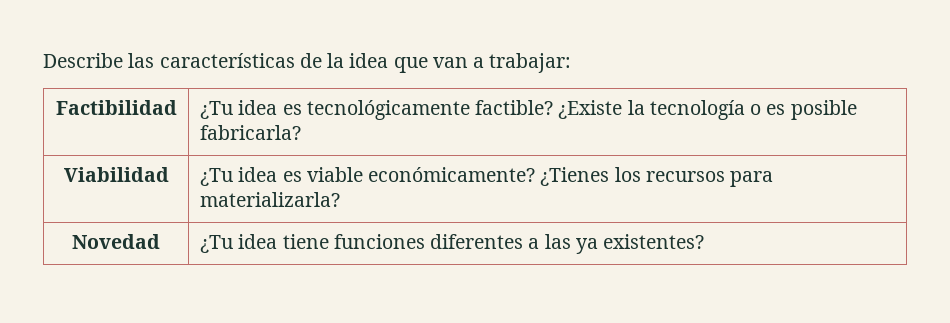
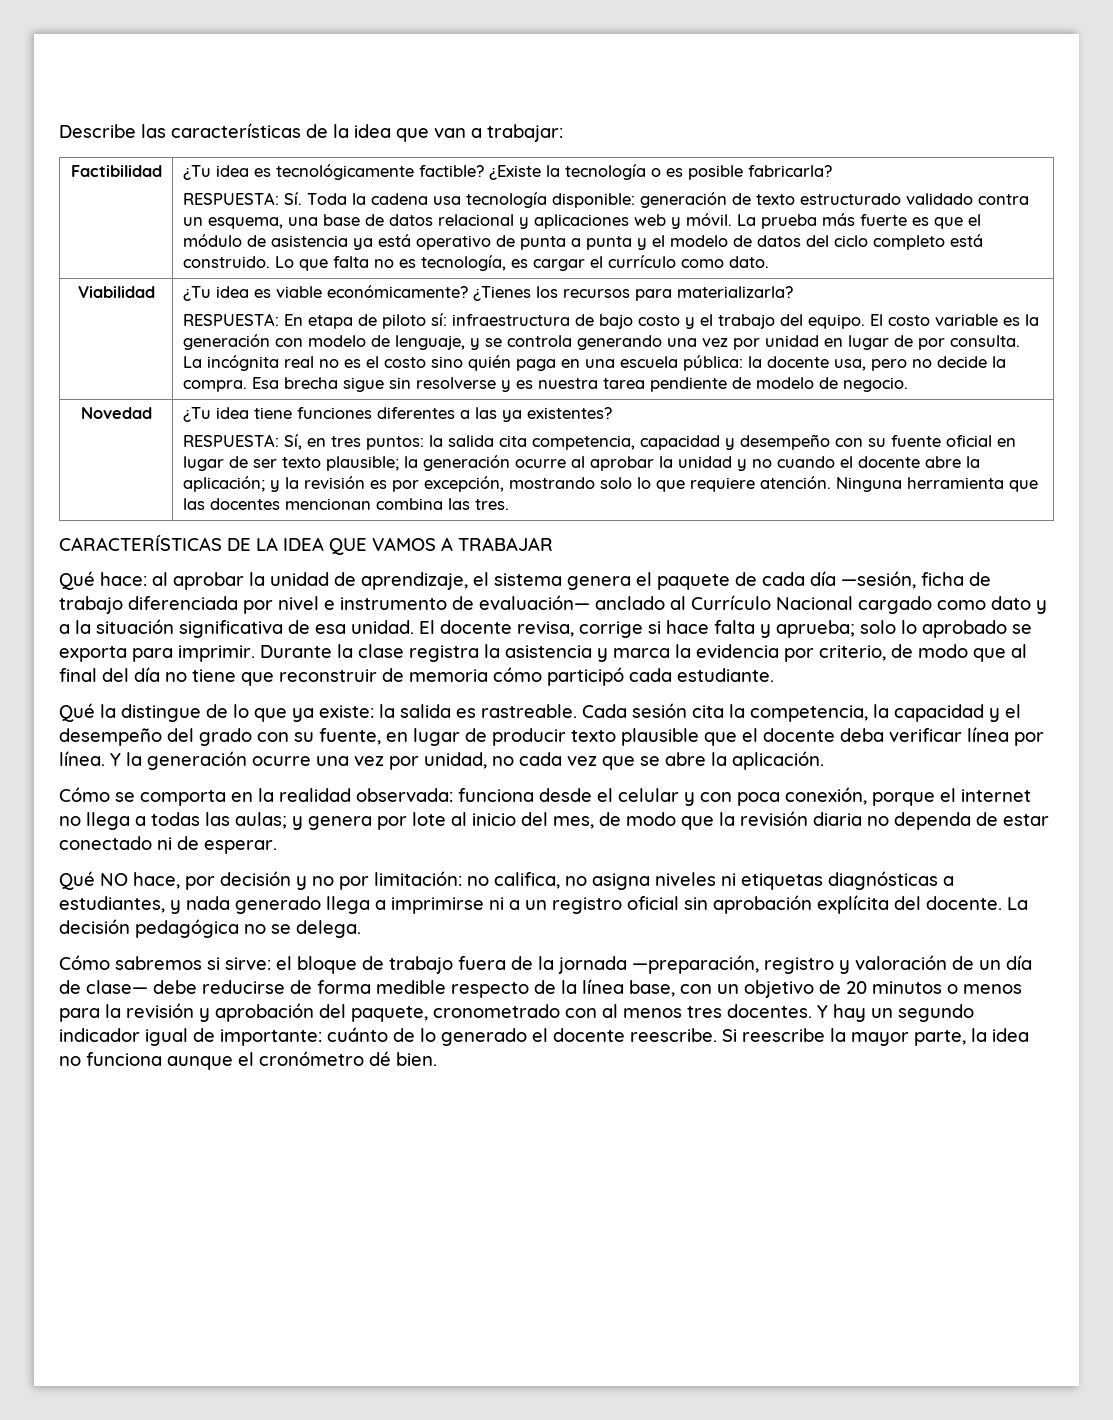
(301, 132) none -> [182,192,1029,208] [182,213,981,229] [182,234,983,250] [182,255,769,271] // RESPUESTA: Sí. Toda la cadena usa tecnología disponible: generación de texto estructurado validado contra un esquema, una base de datos relacional y aplicaciones web y móvil. La prueba más fuerte es que el módulo de asistencia ya está operativo de punta a punta y el modelo de datos del ciclo completo está construido. Lo que falta no es tecnología, es cargar el currículo como dato.
(340, 199) none -> [182,313,1039,329] [182,334,1020,350] [182,355,1006,371] [182,377,908,392] // RESPUESTA: En etapa de piloto sí: infraestructura de bajo costo y el trabajo del equipo. El costo variable es la generación con modelo de lenguaje, y se controla generando una vez por unidad en lugar de por consulta. La incógnita real no es el costo sino quién paga en una escuela pública: la docente usa, pero no decide la compra. Esa brecha sigue sin resolverse y es nuestra tarea pendiente de modelo de negocio.
(705, 241) none -> [182,434,1016,450] [182,455,980,471] [182,476,1038,492] [182,498,509,510] [59,534,553,555] [59,571,991,590] [59,595,1047,614] [59,619,1032,638] [59,644,1027,662] [59,667,774,686] [59,703,1021,722] [59,727,1044,746] [59,751,824,770] [59,787,1031,806] [59,811,1049,830] [59,836,277,854] [59,871,954,890] [59,895,1028,914] [59,919,361,938] [59,955,1032,974] [59,979,1022,998] [59,1003,974,1022] [59,1027,1029,1046] [59,1051,437,1070] // RESPUESTA: Sí, en tres puntos: la salida cita competencia, capacidad y desempeño con su fuente oficial en lugar de ser texto plausible; la generación ocurre al aprobar la unidad y no cuando el docente abre la aplicación; y la revisión es por excepción, mostrando solo lo que requiere atención. Ninguna herramienta que las docentes mencionan combina las tres. // CARACTERÍSTICAS DE LA IDEA QUE VAMOS A TRABAJAR // Qué hace: al aprobar la unidad de aprendizaje, el sistema genera el paquete de cada día —sesión, ficha de trabajo diferenciada por nivel e instrumento de evaluación— anclado al Currículo Nacional cargado como dato y a la situación significativa de esa unidad. El docente revisa, corrige si hace falta y aprueba; solo lo aprobado se exporta para imprimir. Durante la clase registra la asistencia y marca la evidencia por criterio, de modo que al final del día no tiene que reconstruir de memoria cómo participó cada estudiante. // Qué la distingue de lo que ya existe: la salida es rastreable. Cada sesión cita la competencia, la capacidad y el desempeño del grado con su fuente, en lugar de producir texto plausible que el docente deba verificar línea por línea. Y la generación ocurre una vez por unidad, no cada vez que se abre la aplicación. // Cómo se comporta en la realidad observada: funciona desde el celular y con poca conexión, porque el internet no llega a todas las aulas; y genera por lote al inicio del mes, de modo que la revisión diaria no dependa de estar conectado ni de esperar. // Qué NO hace, por decisión y no por limitación: no califica, no asigna niveles ni etiquetas diagnósticas a estudiantes, y nada generado llega a imprimirse ni a un registro oficial sin aprobación explícita del docente. La decisión pedagógica no se delega. // Cómo sabremos si sirve: el bloque de trabajo fuera de la jornada —preparación, registro y valoración de un día de clase— debe reducirse de forma medible respecto de la línea base, con un objetivo de 20 minutos o menos para la revisión y aprobación del paquete, cronometrado con al menos tres docentes. Y hay un segundo indicador igual de importante: cuánto de lo generado el docente reescribe. Si reescribe la mayor parte, la idea no funciona aunque el cronómetro dé bien.

